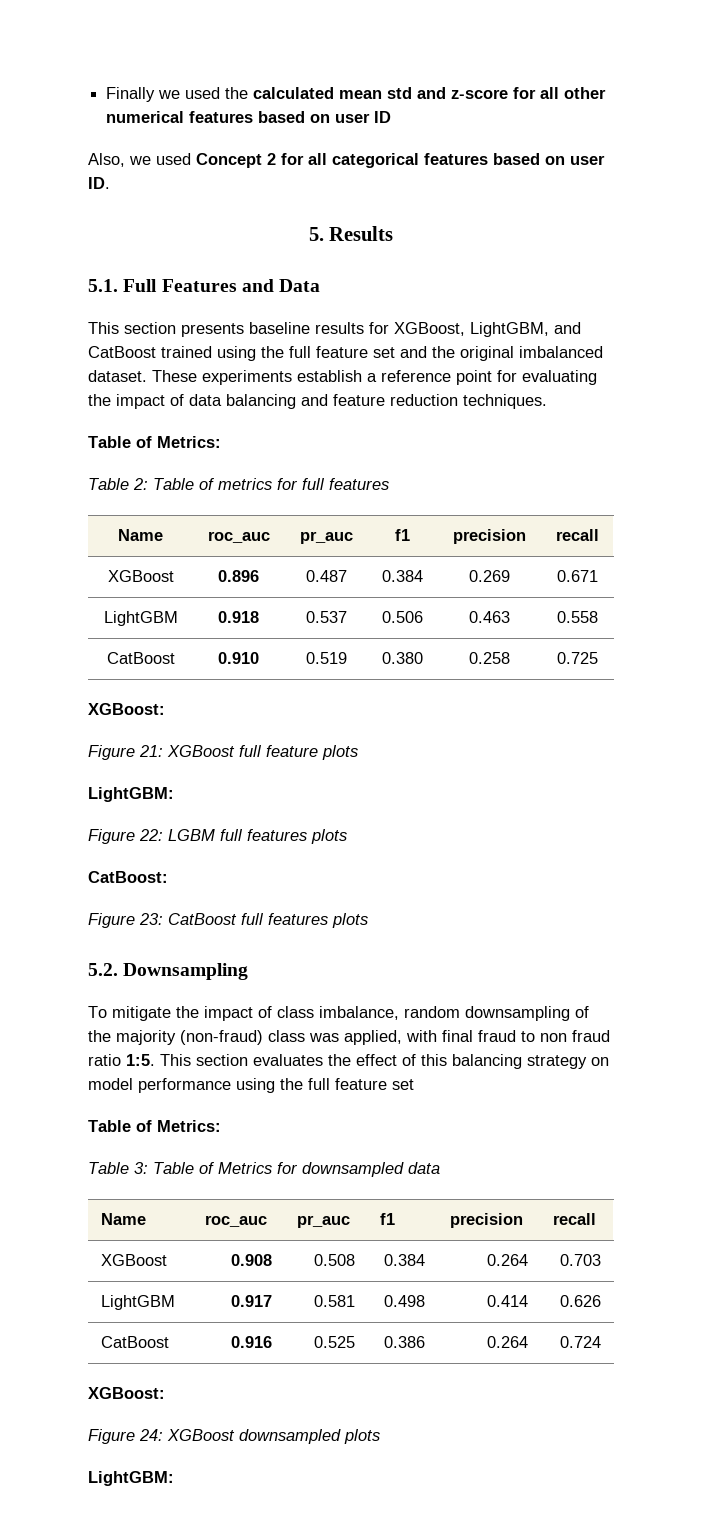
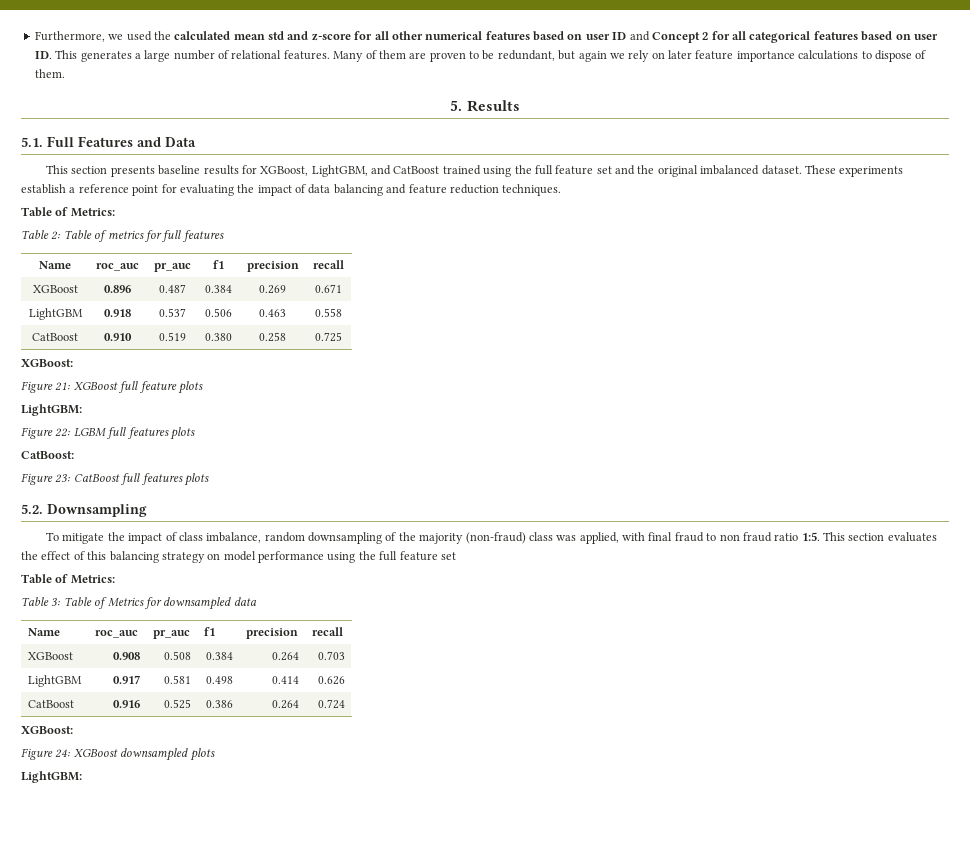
[106,87,156,102] Finally -> [34,31,105,42] Furthermore,
[88,153,191,167] // Also, we used -> [629,31,650,41] and
(110, 183) none -> [55,50,927,62] [34,69,65,78] This generates a large number of relational features. Many of them are proven to be redundant, but again we rely on later feature importance calculations to dispose of them.

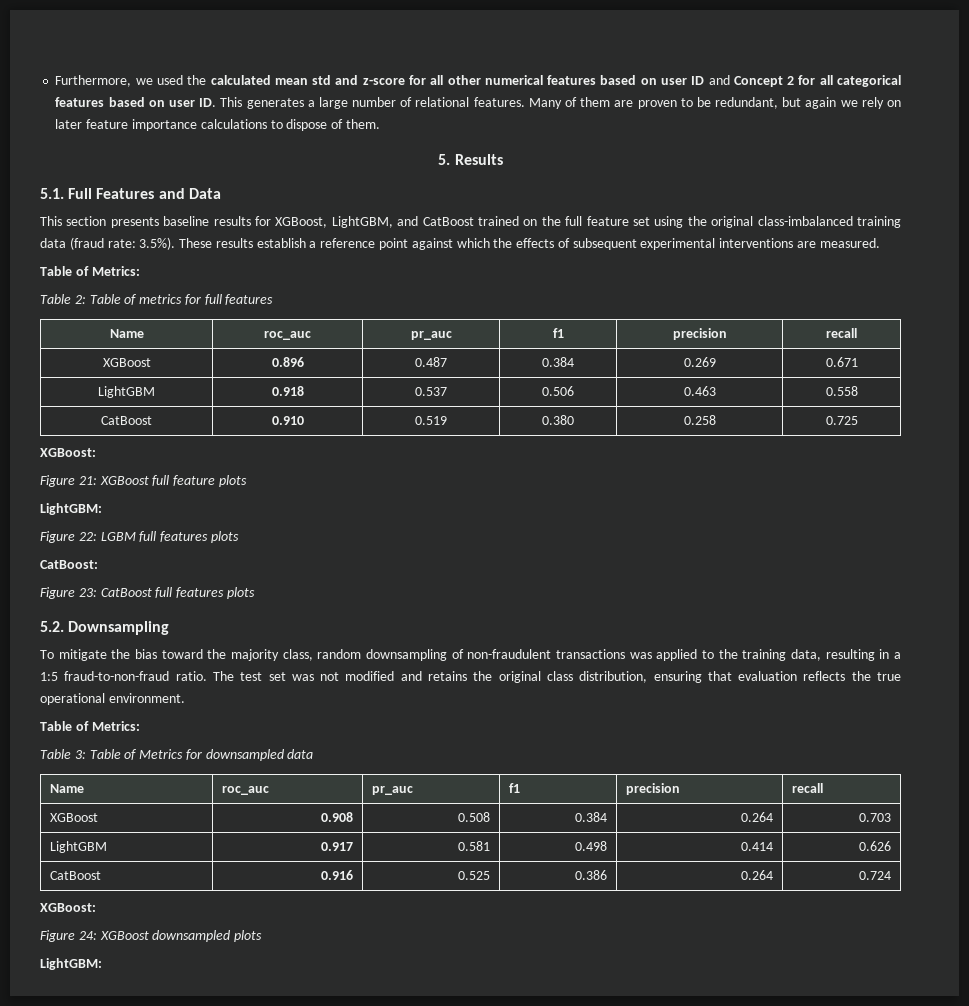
[483,165,904,177] [21,184,562,196] using the full feature set and the original imbalanced dataset. These experiments establish a reference point for evaluating the impact of data balancing and feature reduction techniques. -> [523,216,901,228] [40,237,880,250] on the full feature set using the original class-imbalanced training data (fraud rate: 3.5%). These results establish a reference point against which the effects of subsequent experimental interventions are measured.
[128,532,937,544] [21,551,456,563] impact of class imbalance, random downsampling of the majority (non-fraud) class was applied, with final fraud to non fraud ratio 1:5. This section evaluates the effect of this balancing strategy on model performance using the full feature set -> [135,649,901,661] [40,671,901,683] [40,693,185,705] bias toward the majority class, random downsampling of non-fraudulent transactions was applied to the training data, resulting in a 1:5 fraud-to-non-fraud ratio. The test set was not modified and retains the original class distribution, ensuring that evaluation reflects the true operational environment.

